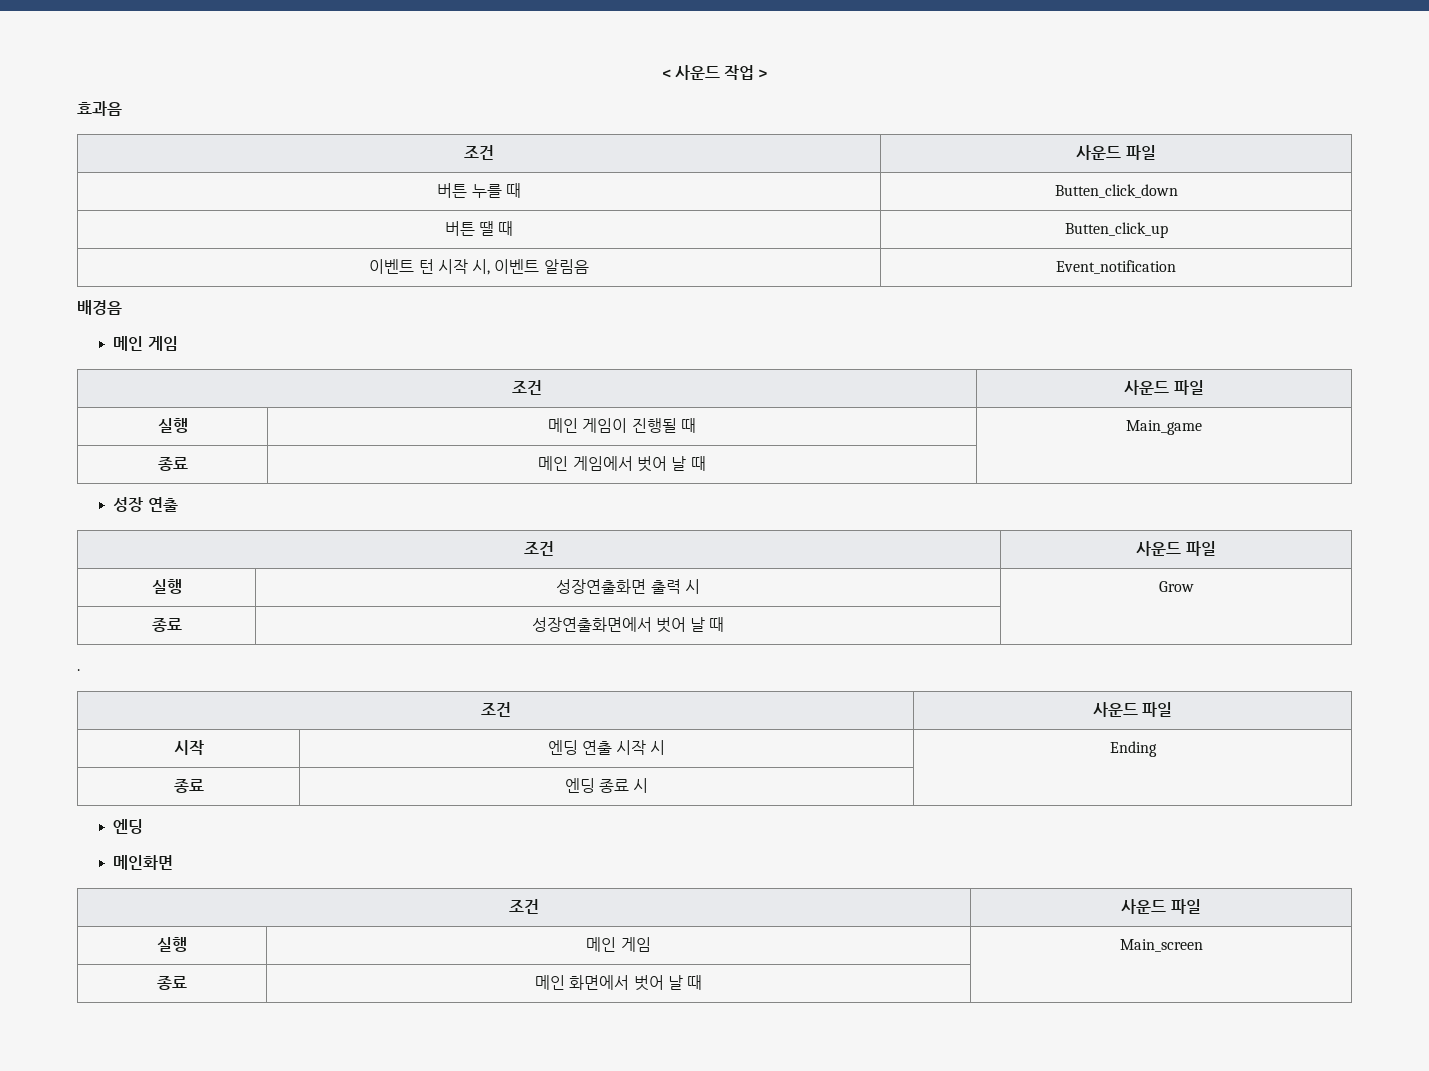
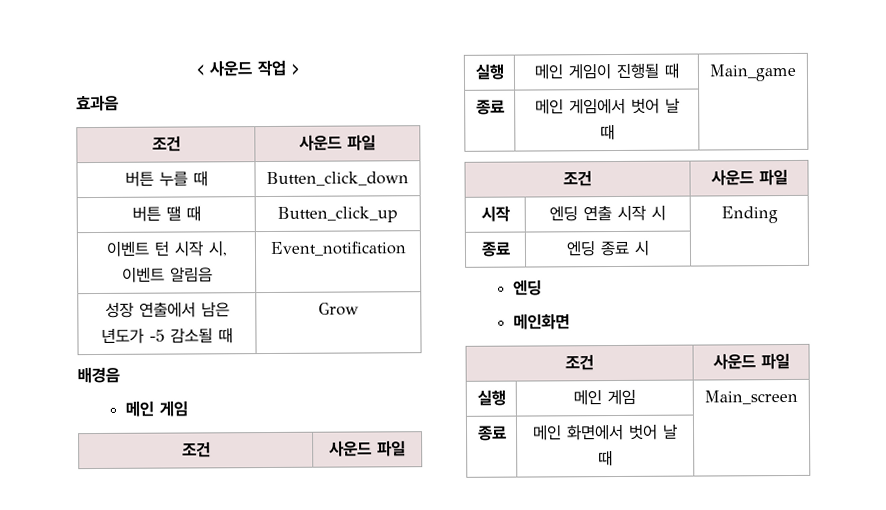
(1176, 267) none -> [104,301,230,318] [101,327,233,344] [318,302,359,316] // 성장 연출에서 남은 년도가 -5 감소될 때 | Grow
[113,497,178,512] [524,541,554,556] [1136,541,1216,556] [151,579,182,594] [556,579,700,594] [1158,581,1194,592] [151,618,182,632] [531,617,725,633] [77,669,80,671] // 성장 연출 // 조건 | 사운드 파일 // 실행 | 성장연출화면 출력 시 | Grow // 종료 | 성장연출화면에서 벗어 날 때 | // . -> (615, 132) none

